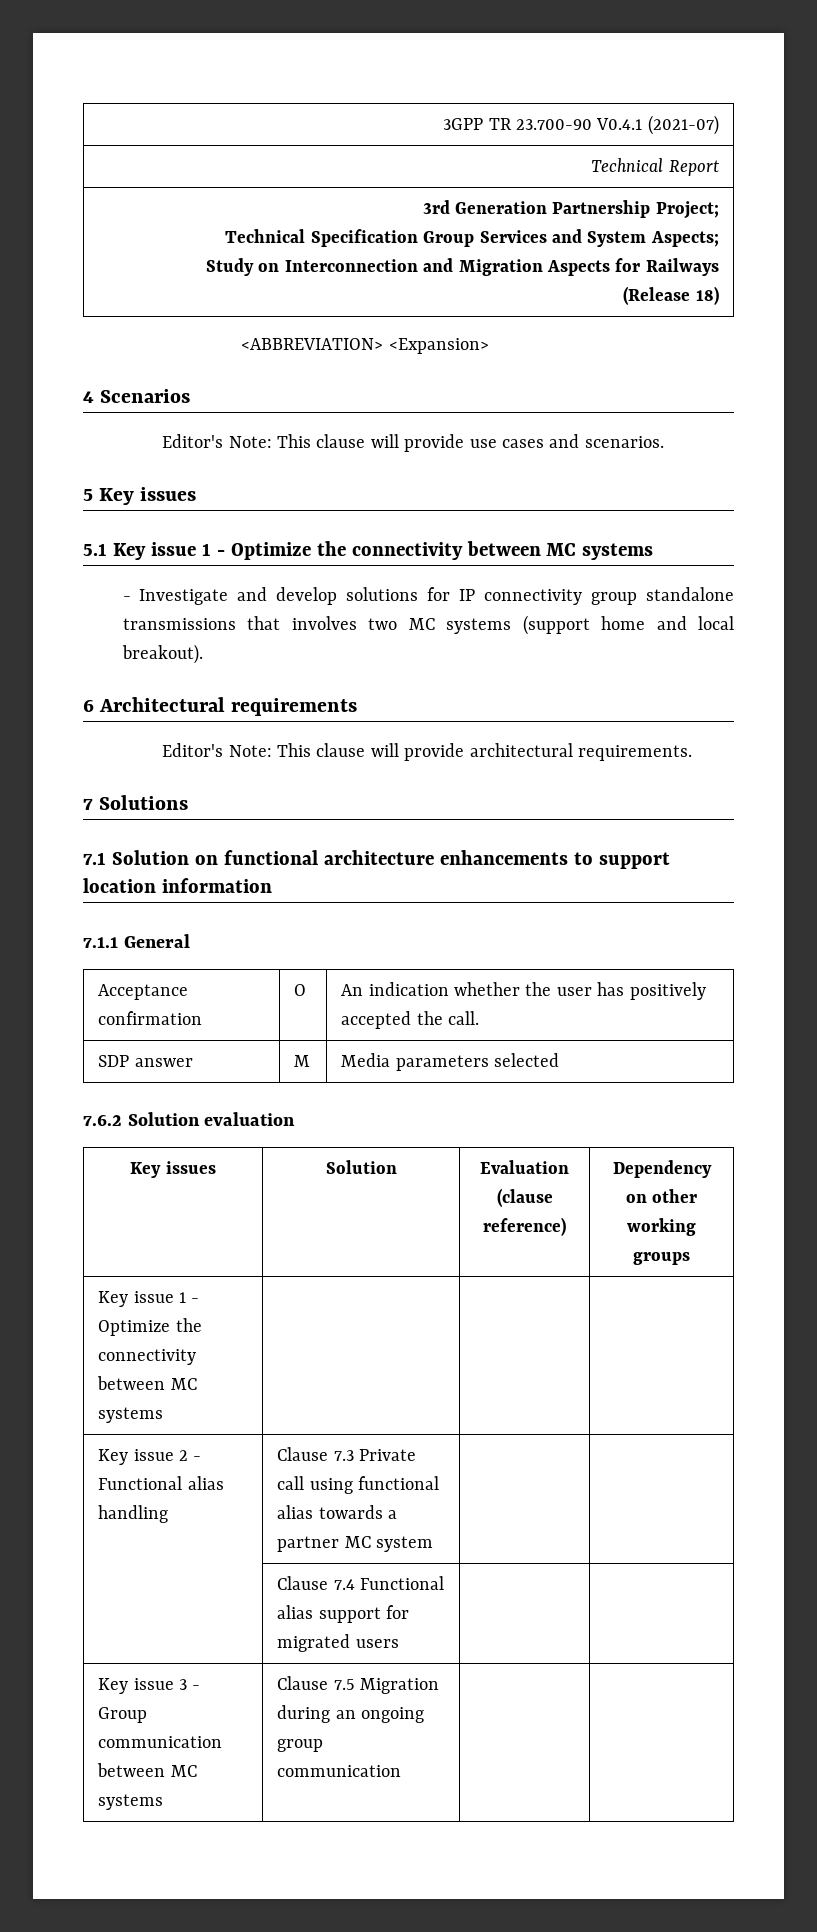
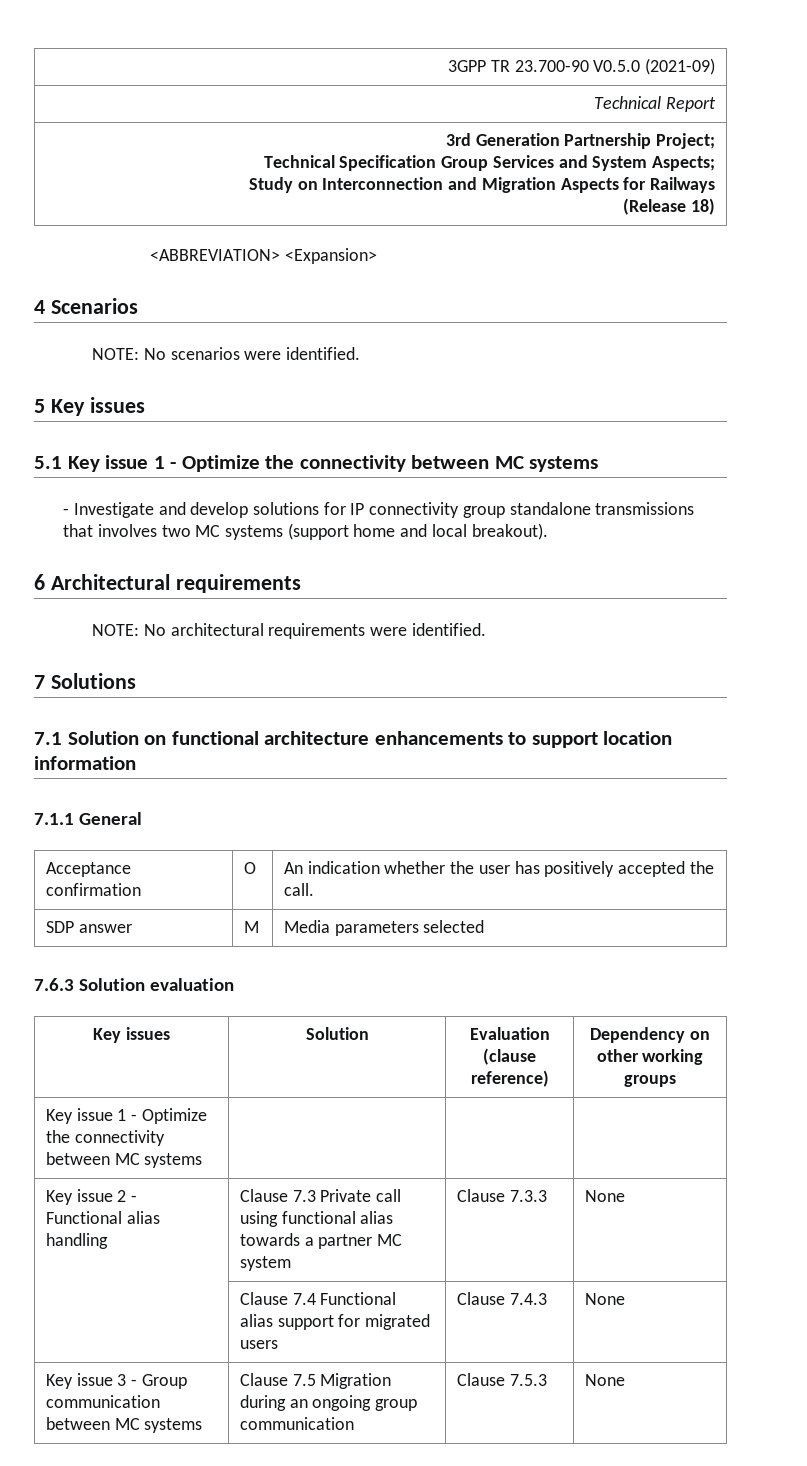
[596,115,719,135] V0.4.1 (2021-07) -> [593,58,716,75] V0.5.0 (2021-09)
[162,434,664,452] Editor's Note: This clause will provide use cases and scenarios. -> [92,347,361,360] NOTE: No scenarios were identified.
[162,743,692,761] Editor's Note: This clause will provide architectural requirements. -> [92,623,486,639] NOTE: No architectural requirements were identified.
[83,1115,122,1126] 7.6.2 -> [34,978,74,991] 7.6.3
(434, 1544) | -> [456,1189,547,1202] [584,1190,625,1202] Clause 7.3.3 | None
(399, 1643) | -> [456,1292,547,1305] [584,1293,625,1305] Clause 7.4.3 | None
(402, 1771) | -> [456,1373,547,1386] [584,1374,625,1386] Clause 7.5.3 | None

